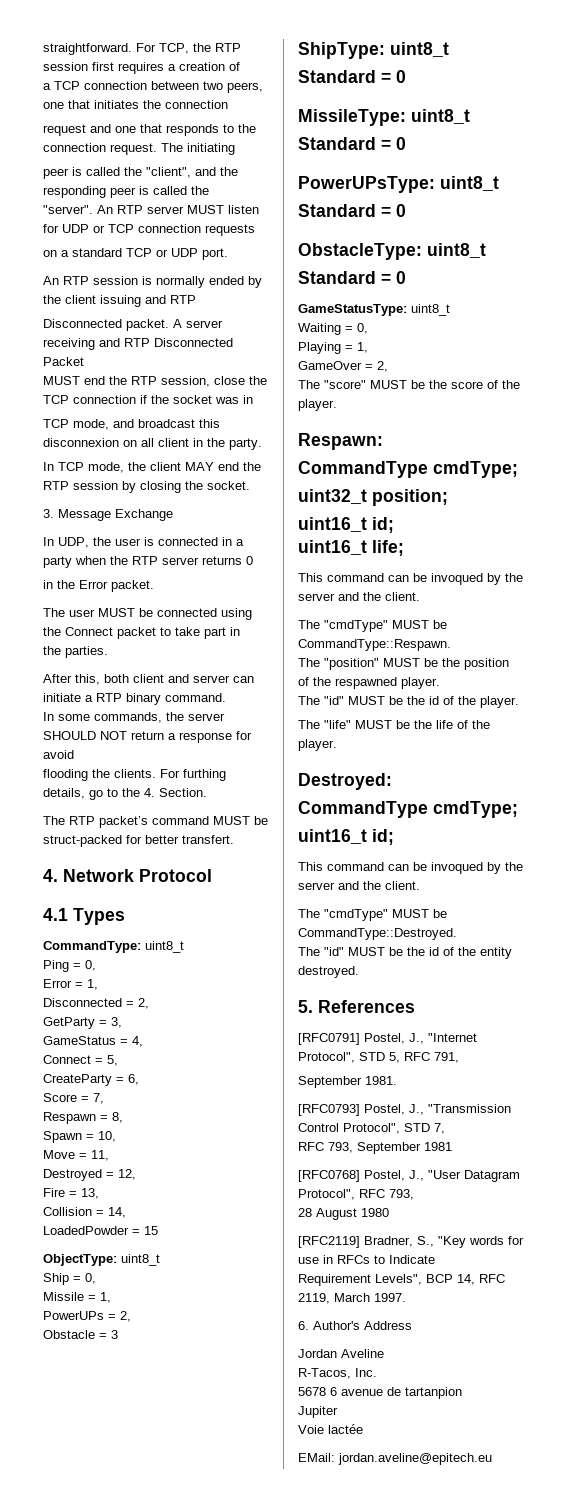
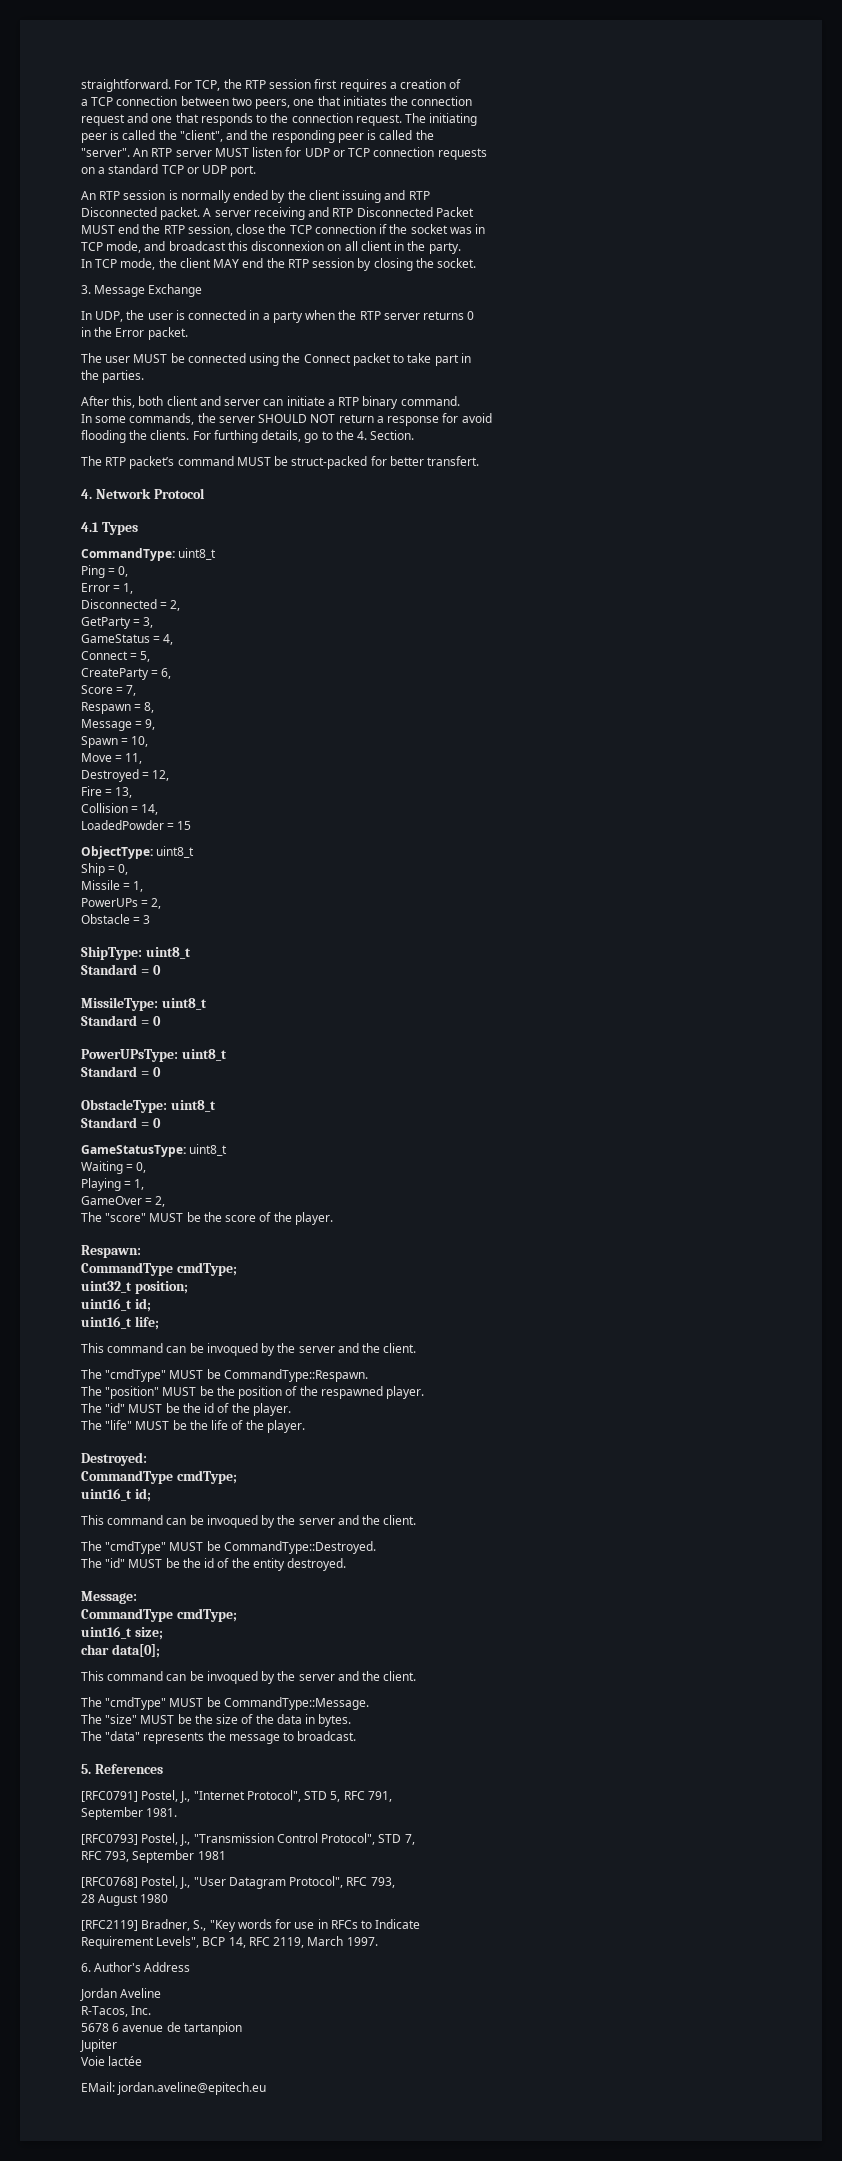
(123, 1117) none -> [81,719,156,731] // Message = 9,
(359, 972) none -> [81,1591,137,1604] [81,1608,237,1622] [81,1626,163,1640] [81,1644,160,1658] [81,1671,417,1684] [81,1697,369,1710] [81,1714,352,1727] [81,1731,357,1744] // Message: // CommandType cmdType; // uint16_t size; // char data[0]; // This command can be invoqued by the server and the client. // The "cmdType" MUST be CommandType::Message. // The "size" MUST be the size of the data in bytes. // The "data" represents the message to broadcast.

